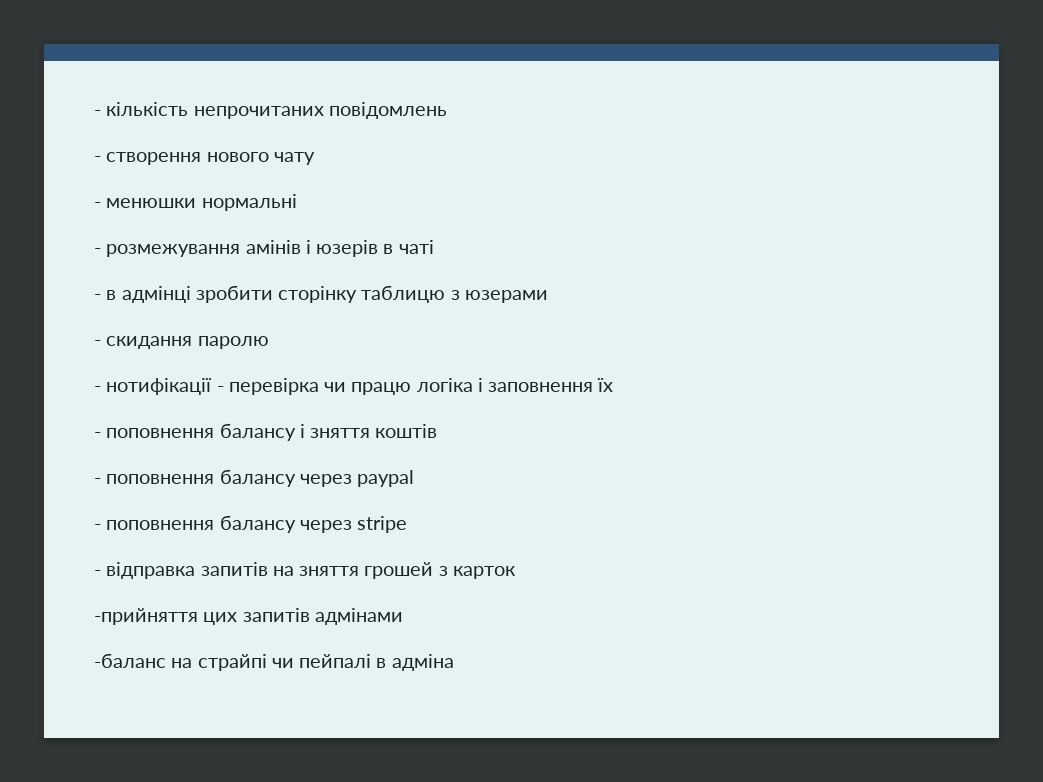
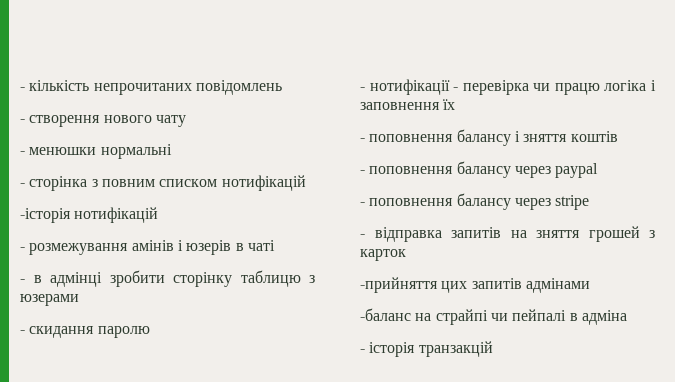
(297, 202) none -> [20,175,306,191] [20,207,159,223] // - сторінка з повним списком нотифікацій // -історія нотифікацій
(454, 662) none -> [360,341,493,357] // - історія транзакцій

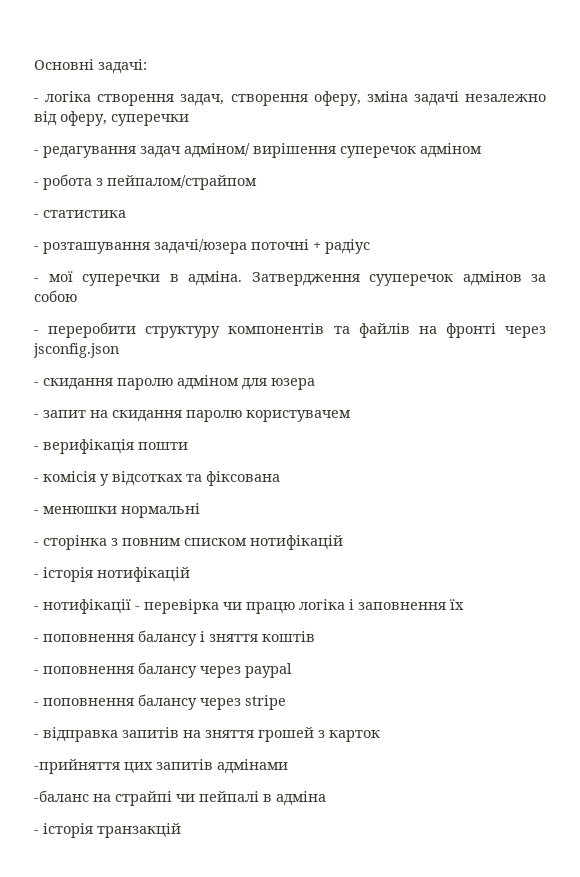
[20,80,282,95] [20,115,186,127] - кількість непрочитаних повідомлень // - створення нового чату -> [34,59,147,74] [34,91,546,106] [34,111,189,126] [34,143,482,158] [34,174,257,190] [34,210,126,218] [34,239,370,254] [34,271,546,286] [34,290,77,302] [34,322,546,338] [33,343,119,358] [34,375,315,390] [34,410,351,422] [34,439,188,454] [34,471,280,486] Основні задачі: // - логіка створення задач, створення оферу, зміна задачі незалежно від оферу, суперечки // - редагування задач адміном/ вирішення суперечок адміном // - робота з пейпалом/страйпом // - статистика // - розташування задачі/юзера поточні + радіус // - мої суперечки в адміна. Затвердження сууперечок адмінов за собою // - переробити структуру компонентів та файлів на фронті через jsconfig.json // - скидання паролю адміном для юзера // - запит на скидання паролю користувачем // - верифікація пошти // - комісія у відсотках та фіксована
[20,207,159,223] [20,240,275,255] [20,270,315,287] [20,294,79,306] [20,326,150,338] -історія нотифікацій // - розмежування амінів і юзерів в чаті // - в адмінці зробити сторінку таблицю з юзерами // - скидання паролю -> [34,567,190,582] - історія нотифікацій

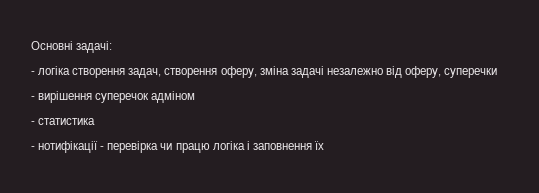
[43,143,250,158] редагування задач адміном/ -> (35, 98) none
[43,174,257,190] [34,210,126,218] [34,239,370,254] [34,271,546,286] [34,290,77,302] [34,322,546,338] [33,343,119,358] [34,375,315,390] [34,410,351,422] [34,439,188,454] [34,471,280,486] [34,503,200,518] [34,535,343,550] [34,567,190,582] робота з пейпалом/страйпом // - статистика // - розташування задачі/юзера поточні + радіус // - мої суперечки в адміна. Затвердження сууперечок адмінов за собою // - переробити структуру компонентів та файлів на фронті через jsconfig.json // - скидання паролю адміном для юзера // - запит на скидання паролю користувачем // - верифікація пошти // - комісія у відсотках та фіксована // - менюшки нормальні // - сторінка з повним списком нотифікацій // - історія нотифікацій -> [38,118,96,125] статистика
[34,630,315,646] [34,662,292,678] [34,694,286,710] [34,727,380,742] [34,759,288,774] [34,790,326,806] [34,823,181,838] // - поповнення балансу і зняття коштів // - поповнення балансу через paypal // - поповнення балансу через stripe // - відправка запитів на зняття грошей з карток // -прийняття цих запитів адмінами // -баланс на страйпі чи пейпалі в адміна // - історія транзакцій -> (324, 145) none

